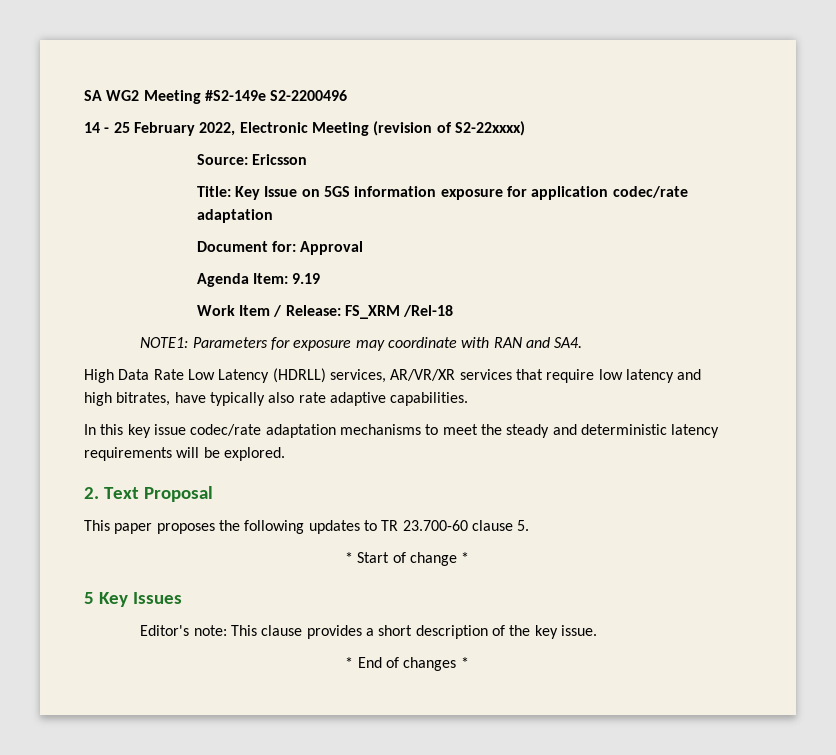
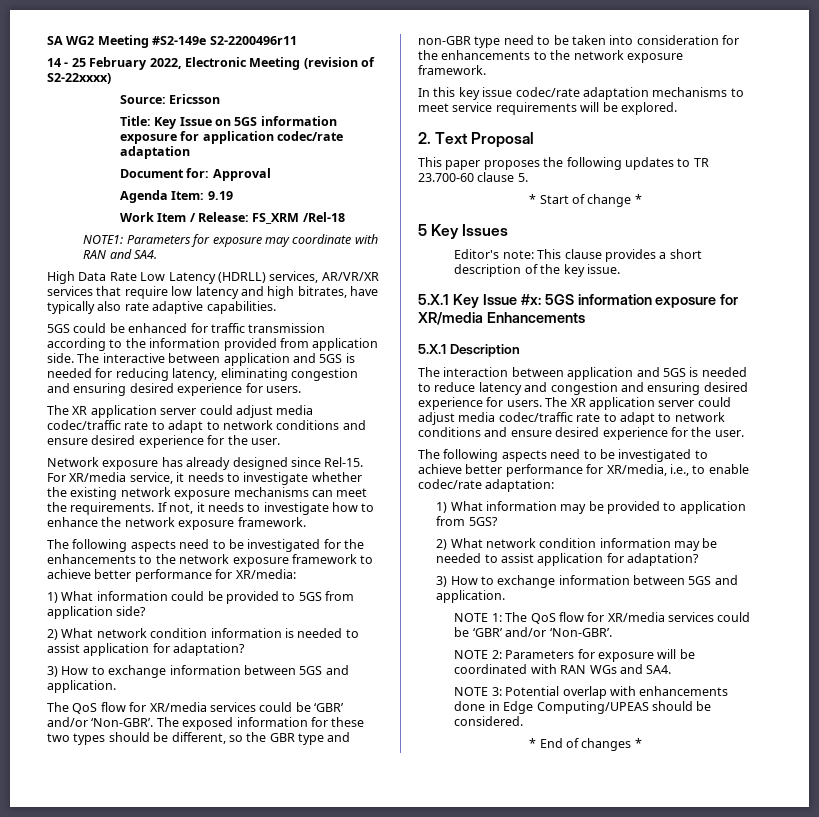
[270,90,348,101] S2-2200496 -> [209,36,297,45] S2-2200496r11
(469, 399) none -> [47,323,326,333] [47,338,379,351] [47,353,355,366] [47,368,358,381] [47,383,301,396] [47,405,314,418] [47,420,366,433] [47,435,280,448] [47,457,364,470] [47,472,362,485] [47,487,368,500] [47,502,375,515] [47,517,306,530] [47,539,364,552] [47,554,374,567] [47,569,296,582] [47,591,354,604] [47,606,147,619] [47,628,359,640] [47,643,246,656] [47,665,349,678] [47,680,116,693] [47,702,344,714] [47,717,365,730] [47,732,351,745] [418,35,739,48] [418,50,683,63] [418,65,486,75] // 5GS could be enhanced for traffic transmission according to the information provided from application side. The interactive between application and 5GS is needed for reducing latency, eliminating congestion and ensuring desired experience for users. // The XR application server could adjust media codec/traffic rate to adapt to network conditions and ensure desired experience for the user. // Network exposure has already designed since Rel-15. For XR/media service, it needs to investigate whether the existing network exposure mechanisms can meet the requirements. If not, it needs to investigate how to enhance the network exposure framework. // The following aspects need to be investigated for the enhancements to the network exposure framework to achieve better performance for XR/media: // 1) What information could be provided to 5GS from application side? // 2) What network condition information is needed to assist application for adaptation? // 3) How to exchange information between 5GS and application. // The QoS flow for XR/media services could be ‘GBR’ and/or ‘Non-GBR’. The exposed information for these two types should be different, so the GBR type and non-GBR type need to be taken into consideration for the enhancements to the network exposure framework.
[480,424,720,438] the steady and deterministic latency -> [452,102,493,112] service
(597, 630) none -> [418,294,739,308] [418,312,585,325] [418,344,520,357] [418,367,747,380] [418,382,748,395] [418,397,731,410] [418,412,725,425] [418,427,744,440] [418,449,708,462] [418,464,749,477] [418,479,555,492] [436,501,746,514] [436,516,498,526] [436,538,718,551] [436,553,700,566] [436,575,738,588] [436,590,506,603] [454,612,751,624] [454,627,612,637] [454,649,695,662] [454,664,672,674] [454,686,729,699] [454,701,712,714] [454,716,524,726] // 5.X.1 Key Issue #x: 5GS information exposure for XR/media Enhancements // 5.X.1 Description // The interaction between application and 5GS is needed to reduce latency and congestion and ensuring desired experience for users. The XR application server could adjust media codec/traffic rate to adapt to network conditions and ensure desired experience for the user. // The following aspects need to be investigated to achieve better performance for XR/media, i.e., to enable codec/rate adaptation: // 1) What information may be provided to application from 5GS? // 2) What network condition information may be needed to assist application for adaptation? // 3) How to exchange information between 5GS and application. // NOTE 1: The QoS flow for XR/media services could be ‘GBR’ and/or ‘Non-GBR’. // NOTE 2: Parameters for exposure will be coordinated with RAN WGs and SA4. // NOTE 3: Potential overlap with enhancements done in Edge Computing/UPEAS should be considered.

